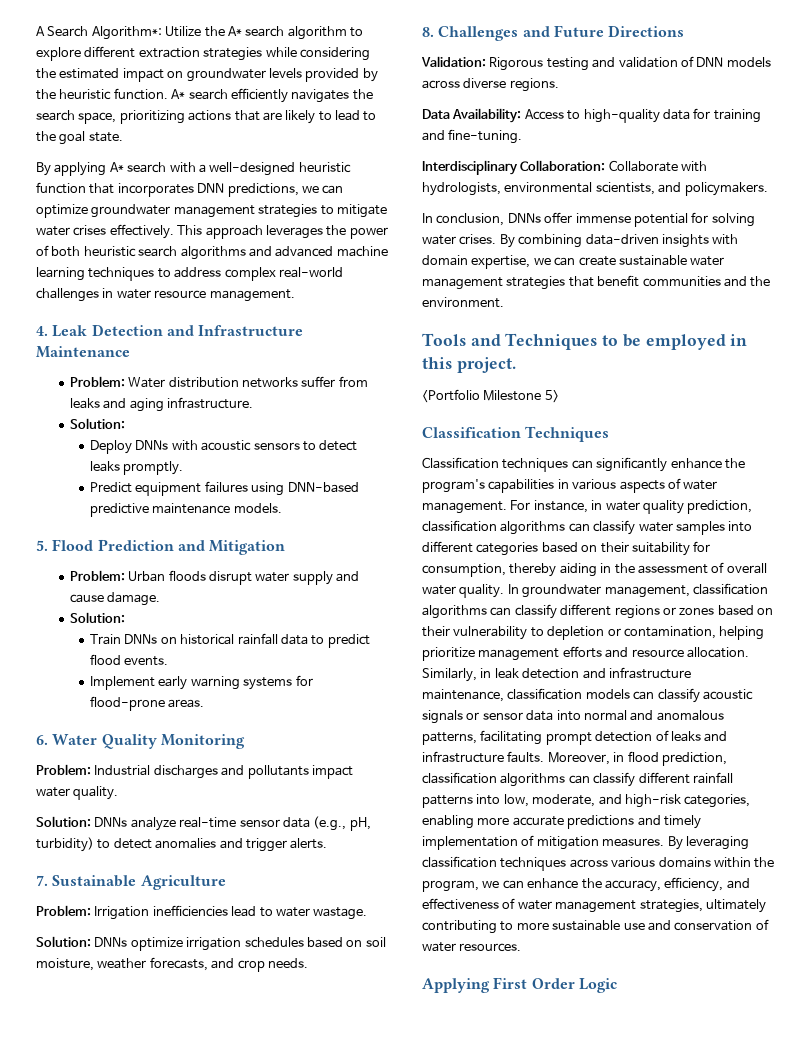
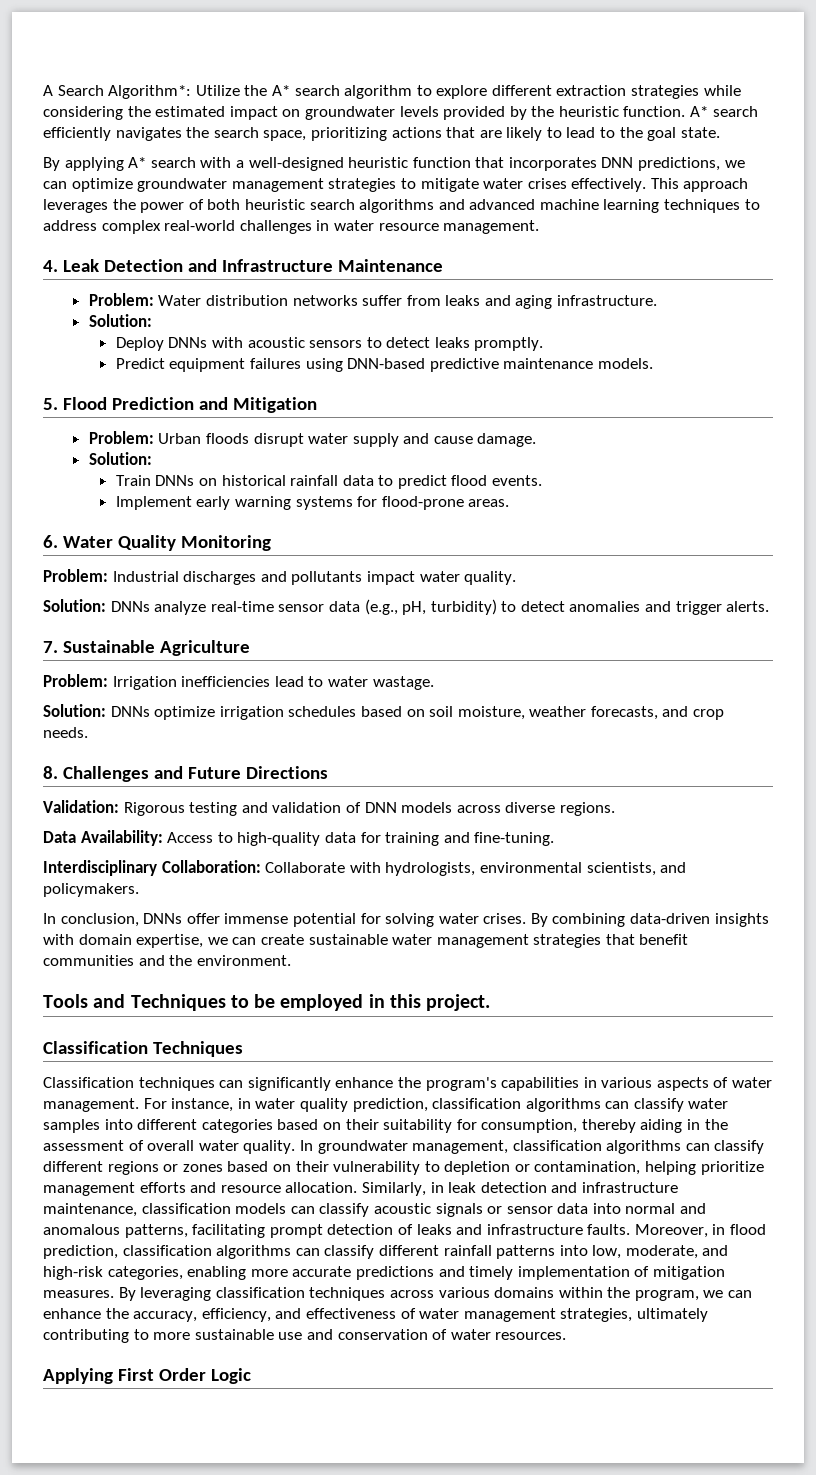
[422,389,559,403] // <Portfolio Milestone 5> -> (491, 1002) none

